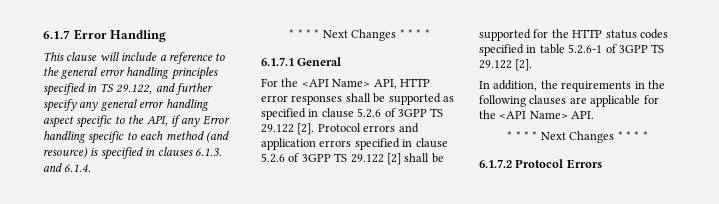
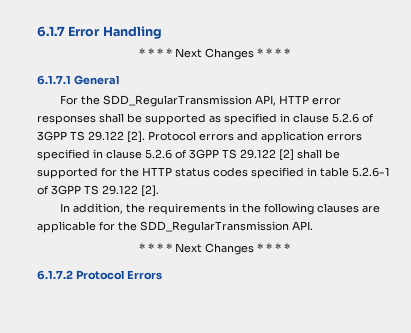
[43,52,226,64] [43,67,218,80] [43,83,213,96] [43,99,209,112] [43,115,230,128] [43,131,229,144] [43,147,222,160] [43,163,92,172] // This clause will include a reference to the general error handling principles specified in TS 29.122, and further specify any general error handling aspect specific to the API, if any Error handling specific to each method (and resource) is specified in clauses 6.1.3. and 6.1.4. -> (162, 32) none
[301,79,371,87] <API Name> -> [102,95,252,107] SDD_RegularTransmission
[499,111,568,119] <API Name> -> [140,221,289,233] SDD_RegularTransmission

